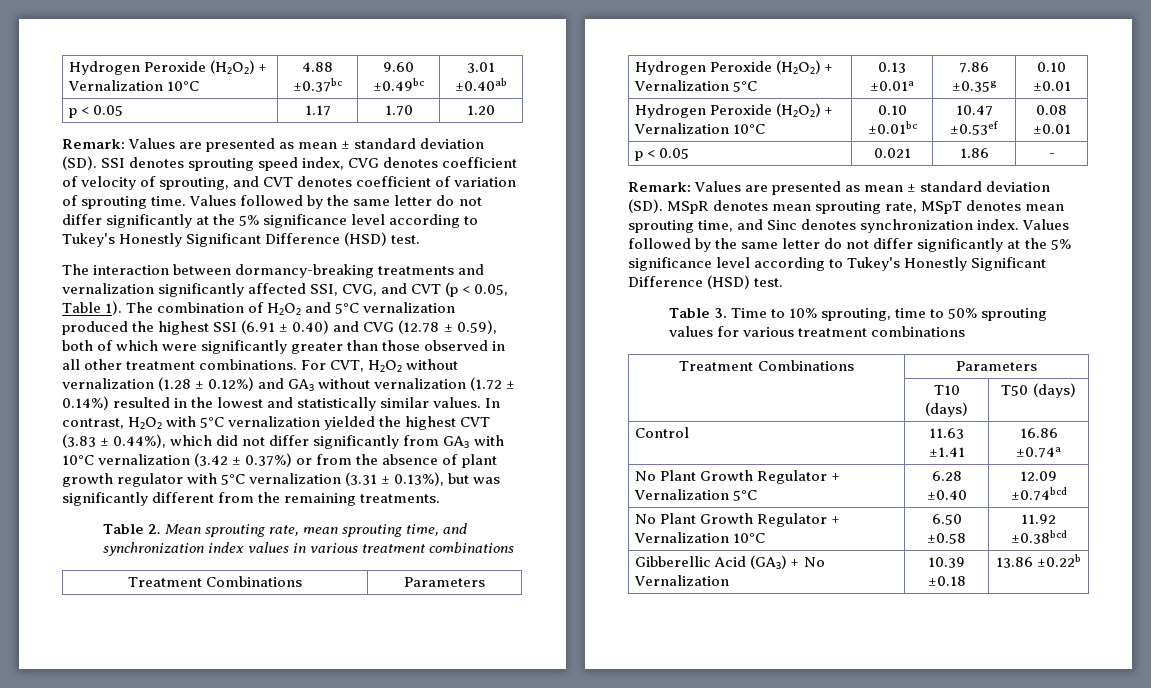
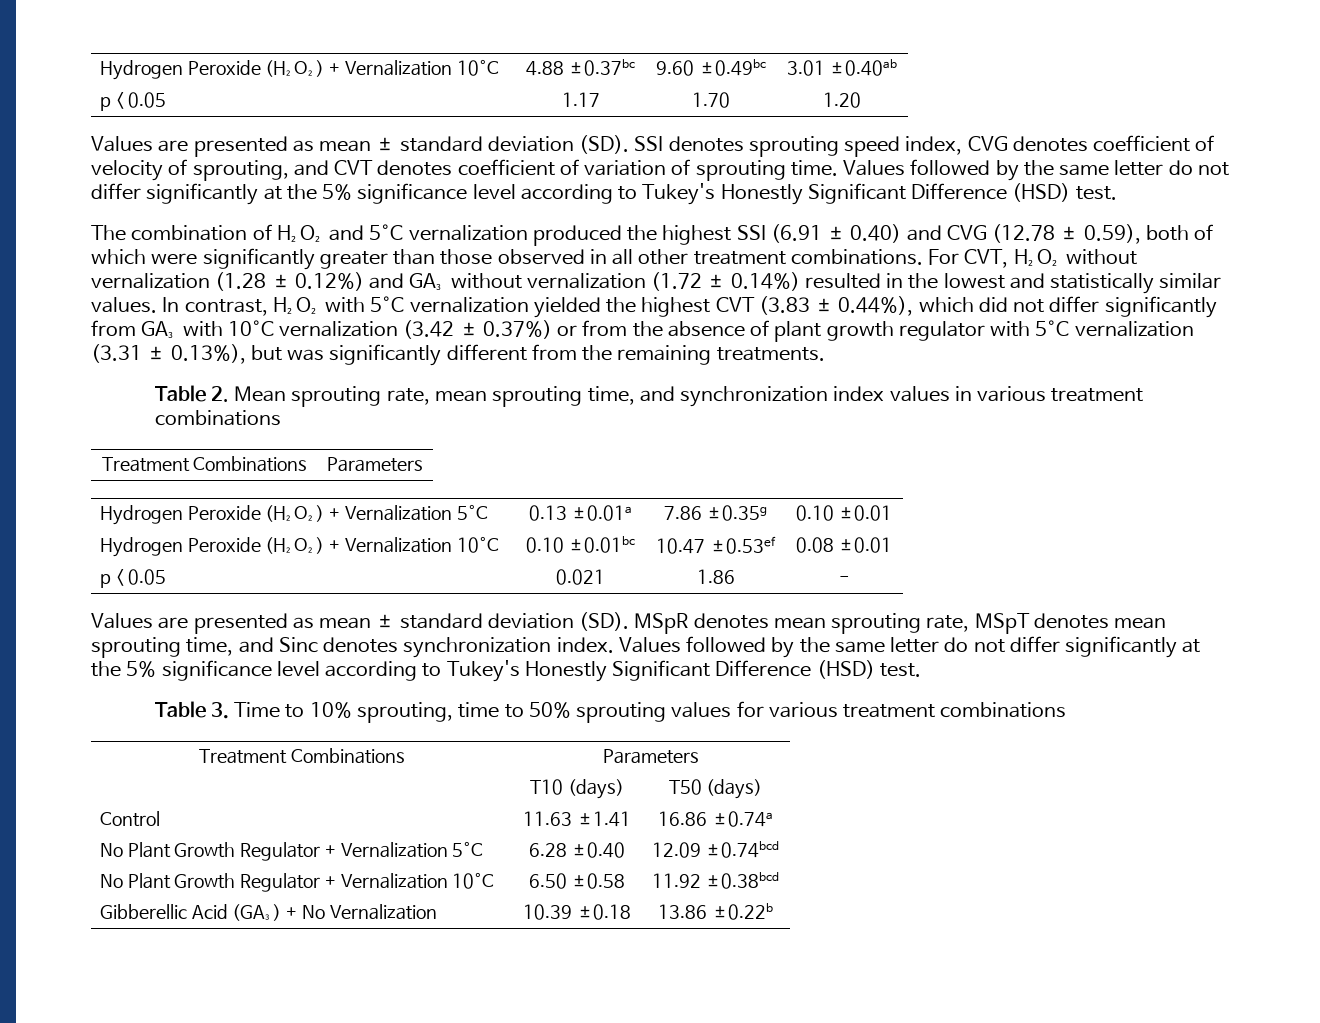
[62,139,125,149] Remark: -> (861, 100) none
[93,264,485,278] [62,282,509,297] [62,301,154,315] interaction between dormancy-breaking treatments and vernalization significantly affected SSI, CVG, and CVT (p < 0.05, Table 1). The -> (126, 233) none
[628,182,691,192] Remark: -> (850, 579) none

